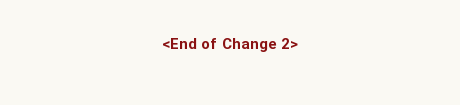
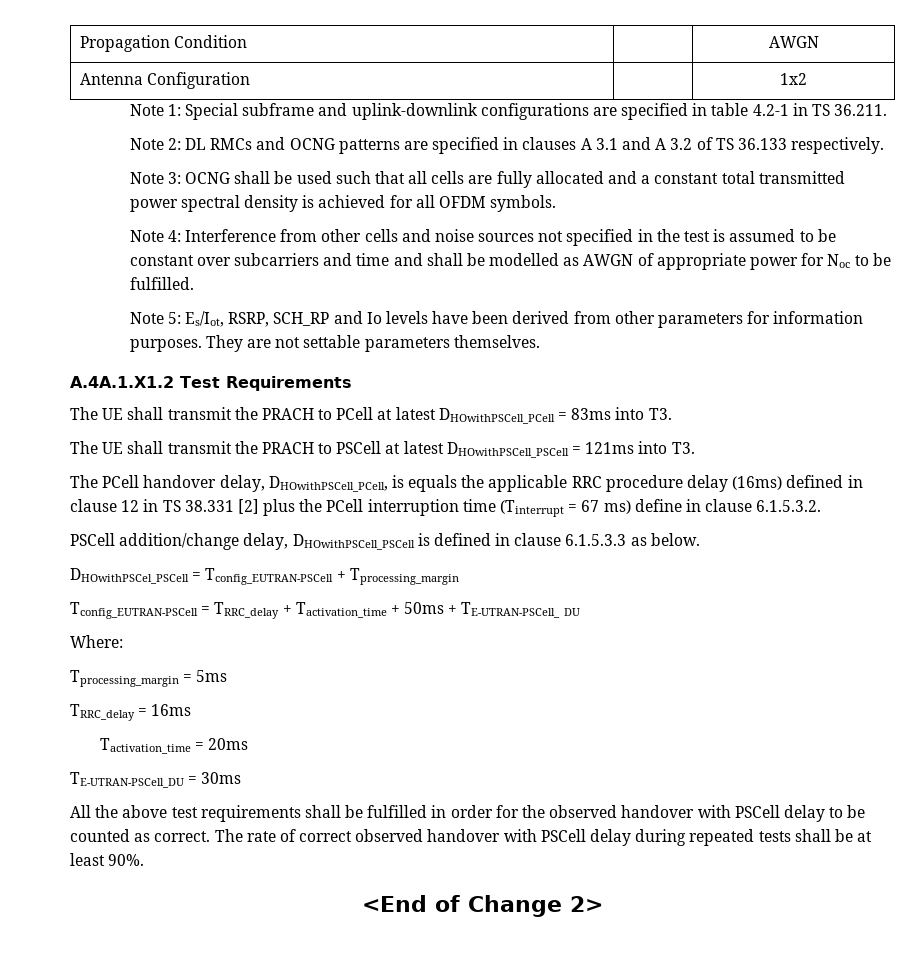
(162, 43) none -> [80,35,248,52] [768,36,819,48] [80,72,251,89] [780,73,807,85] [129,103,888,120] [129,137,885,154] [129,171,845,188] [129,195,557,212] [129,229,836,246] [129,253,891,270] [129,277,194,290] [129,311,864,328] [129,335,540,352] [70,376,352,391] [70,407,672,424] [70,441,695,458] [70,475,863,492] [70,499,822,517] [70,533,700,550] [70,568,459,585] [70,602,580,619] [70,635,123,648] [70,670,228,687] [70,704,192,721] [99,738,249,754] [70,772,242,788] [70,805,866,822] [70,829,873,846] [70,853,145,866] Propagation Condition | | AWGN // Antenna Configuration | | 1x2 // Note 1: Special subframe and uplink-downlink configurations are specified in table 4.2-1 in TS 36.211. // Note 2: DL RMCs and OCNG patterns are specified in clauses A 3.1 and A 3.2 of TS 36.133 respectively. // Note 3: OCNG shall be used such that all cells are fully allocated and a constant total transmitted power spectral density is achieved for all OFDM symbols. // Note 4: Interference from other cells and noise sources not specified in the test is assumed to be constant over subcarriers and time and shall be modelled as AWGN of appropriate power for Noc to be fulfilled. // Note 5: Es/Iot, RSRP, SCH_RP and Io levels have been derived from other parameters for information purposes. They are not settable parameters themselves. // A.4A.1.X1.2 Test Requirements // The UE shall transmit the PRACH to PCell at latest DHOwithPSCell_PCell = 83ms into T3. // The UE shall transmit the PRACH to PSCell at latest DHOwithPSCell_PSCell = 121ms into T3. // The PCell handover delay, DHOwithPSCell_PCell, is equals the applicable RRC procedure delay (16ms) defined in clause 12 in TS 38.331 [2] plus the PCell interruption time (Tinterrupt = 67 ms) define in clause 6.1.5.3.2. // PSCell addition/change delay, DHOwithPSCell_PSCell is defined in clause 6.1.5.3.3 as below. // DHOwithPSCel_PSCell = Tconfig_EUTRAN-PSCell + Tprocessing_margin // Tconfig_EUTRAN-PSCell = TRRC_delay + Tactivation_time + 50ms + TE-UTRAN-PSCell_ DU // Where: // Tprocessing_margin = 5ms // TRRC_delay = 16ms // Tactivation_time = 20ms // TE-UTRAN-PSCell_DU = 30ms // All the above test requirements shall be fulfilled in order for the observed handover with PSCell delay to be counted as correct. The rate of correct observed handover with PSCell delay during repeated tests shall be at least 90%. //

